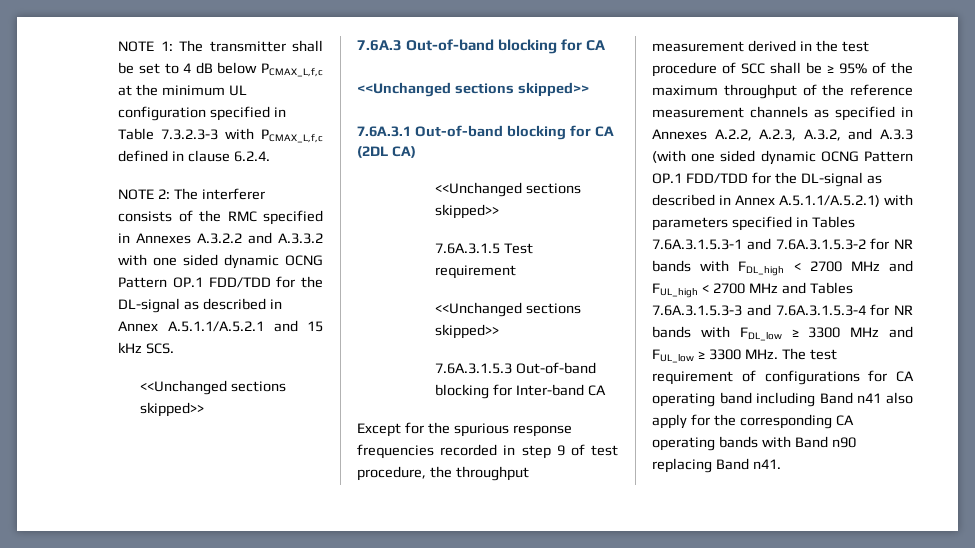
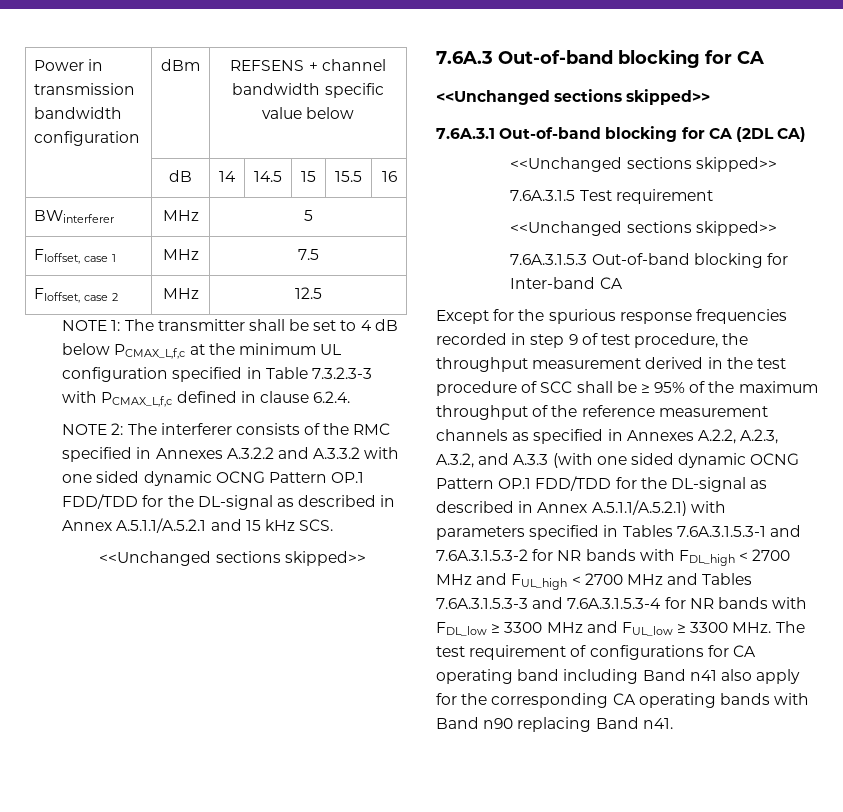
(118, 46) none -> [33,59,104,71] [33,83,135,95] [33,107,122,119] [33,131,140,146] [161,59,200,71] [230,59,386,71] [232,83,384,98] [261,107,355,119] [169,170,192,182] [219,171,236,182] [254,171,282,182] [301,171,316,182] [335,171,362,182] [381,171,397,182] [33,210,114,223] [162,210,199,221] [303,210,313,221] [33,249,117,264] [162,249,199,260] [297,249,319,260] [33,288,119,303] [162,288,199,299] [294,287,322,299] Power in transmission bandwidth configuration | dBm | REFSENS + channel bandwidth specific value below // | dB | 14 | 14.5 | 15 | 15.5 | 16 // BWinterferer | MHz | 5 // FIoffset, case 1 | MHz | 7.5 // FIoffset, case 2 | MHz | 12.5 //

